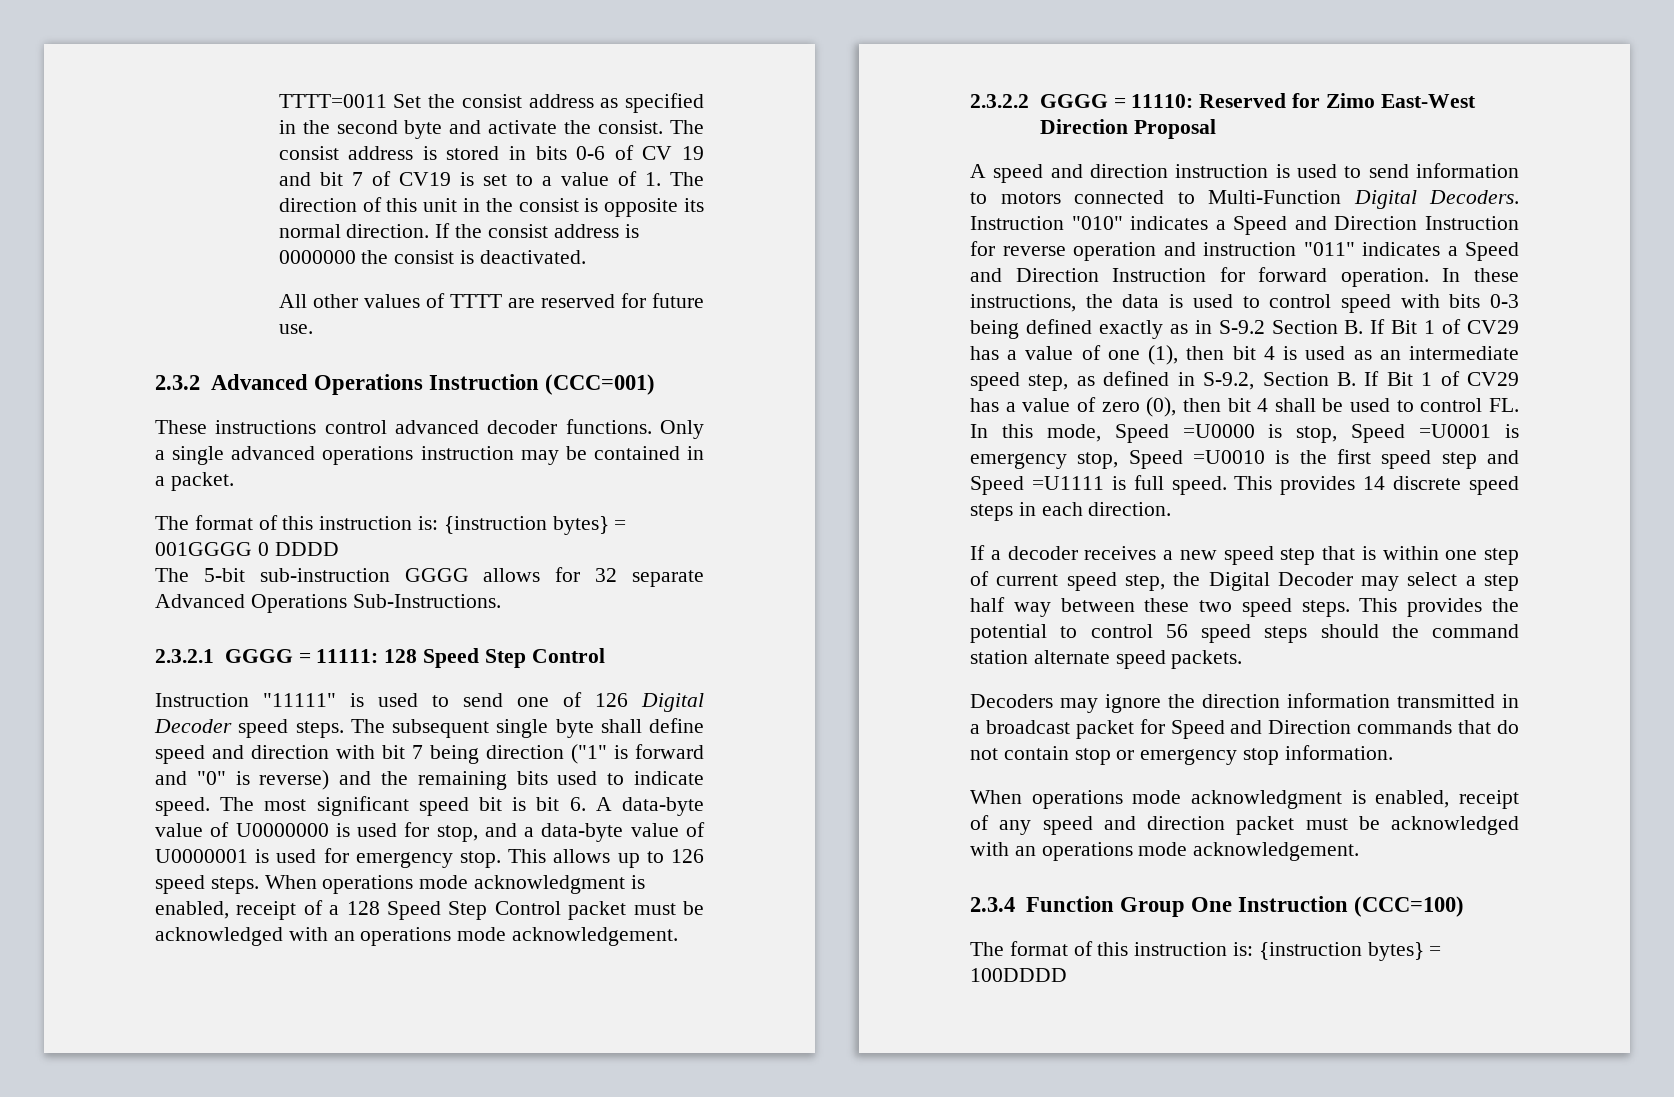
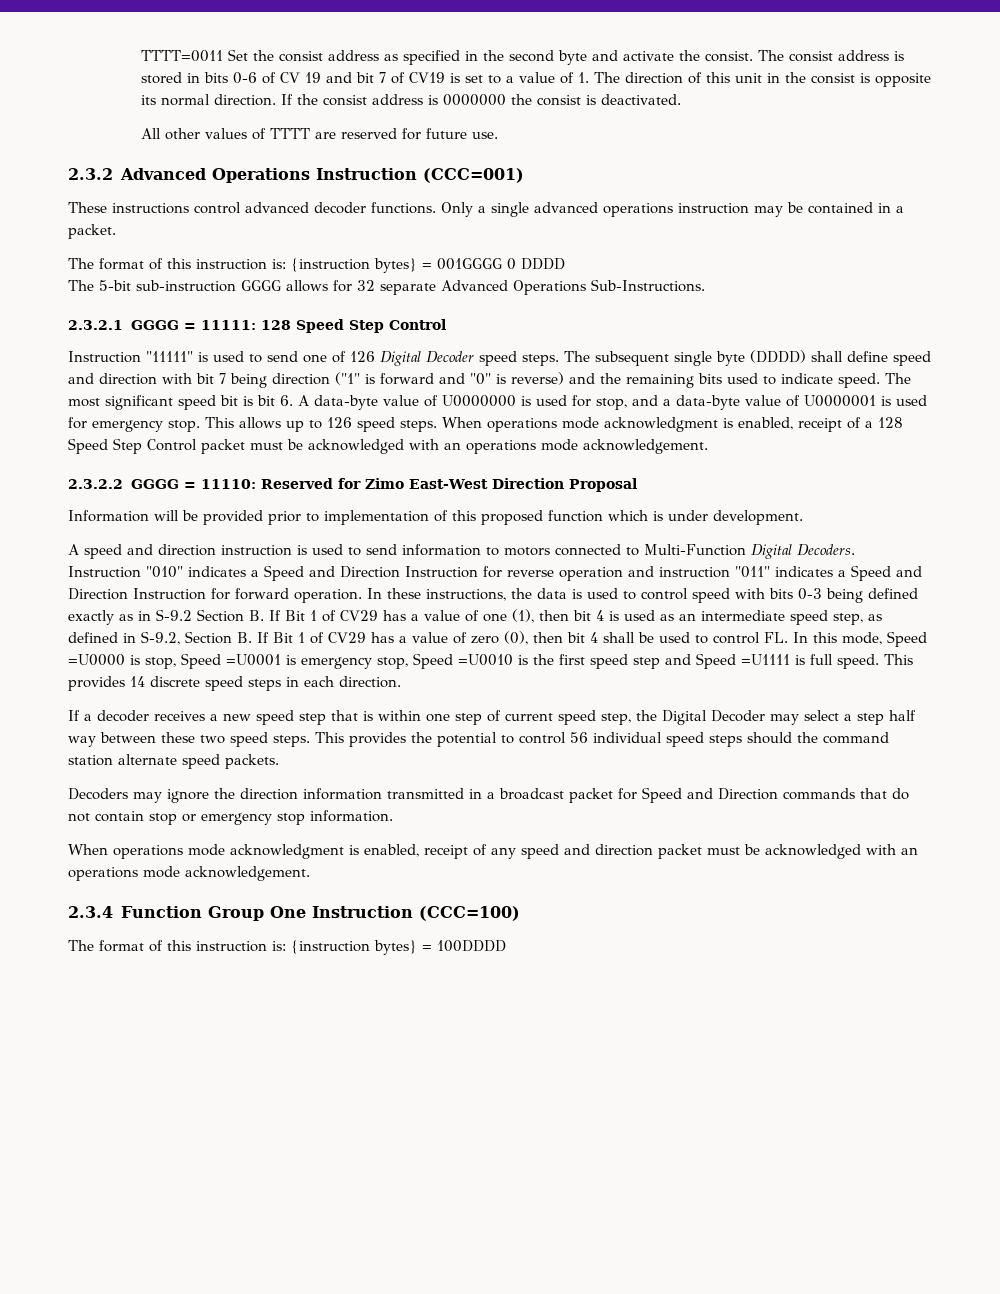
(594, 728) none -> [750,350,806,363] (DDDD)
(1216, 129) none -> [68,510,803,525] // Information will be provided prior to implementation of this proposed function which is under development.
(1188, 631) none -> [593,732,662,743] individual

